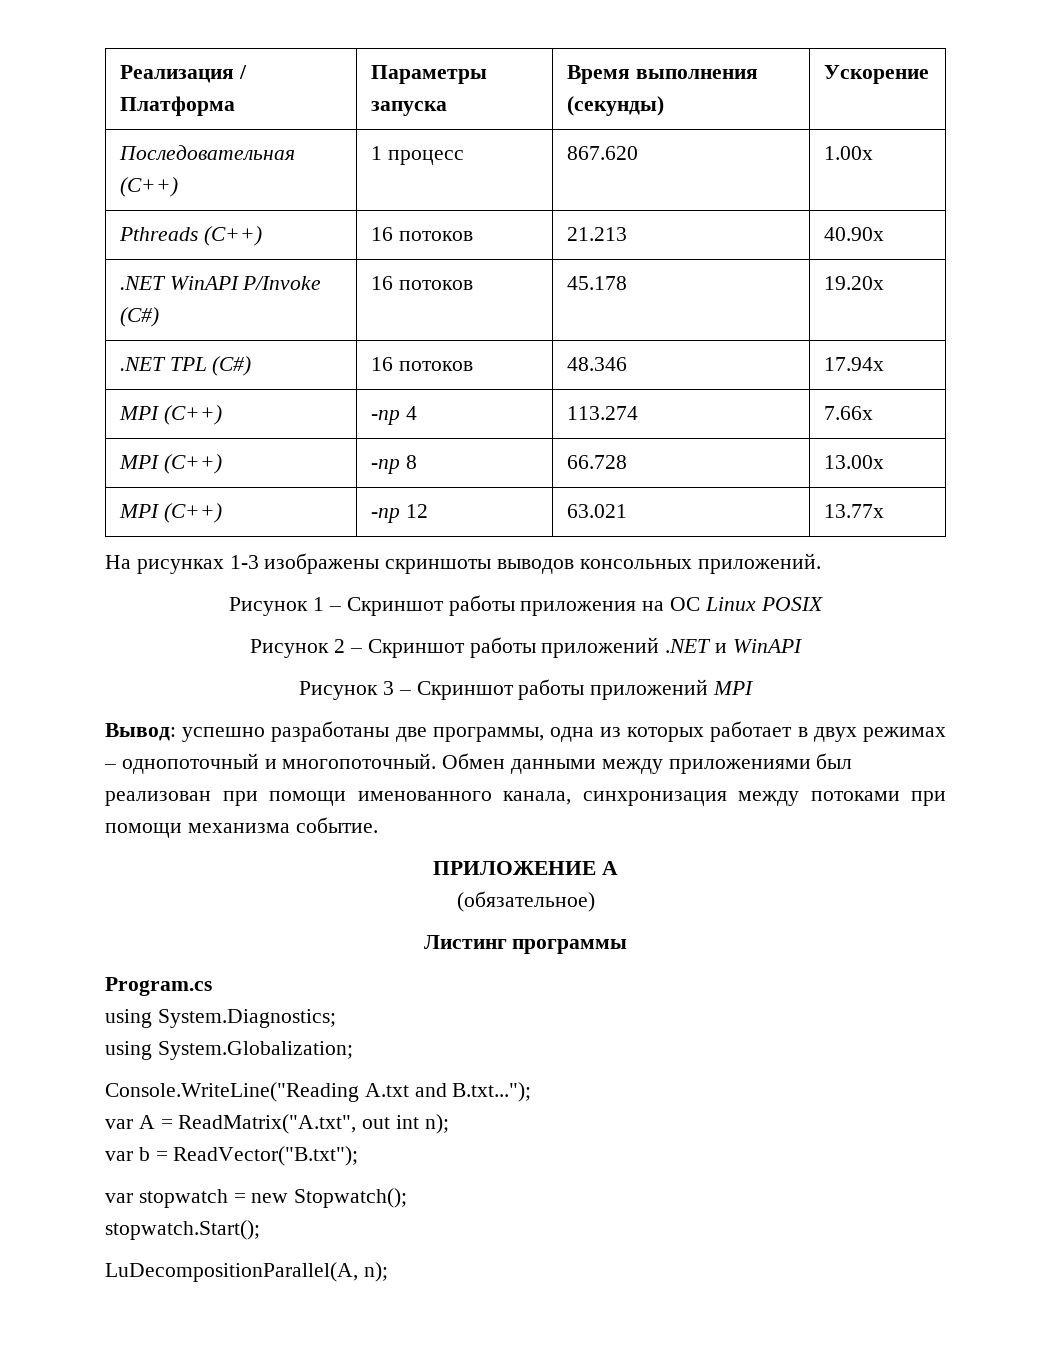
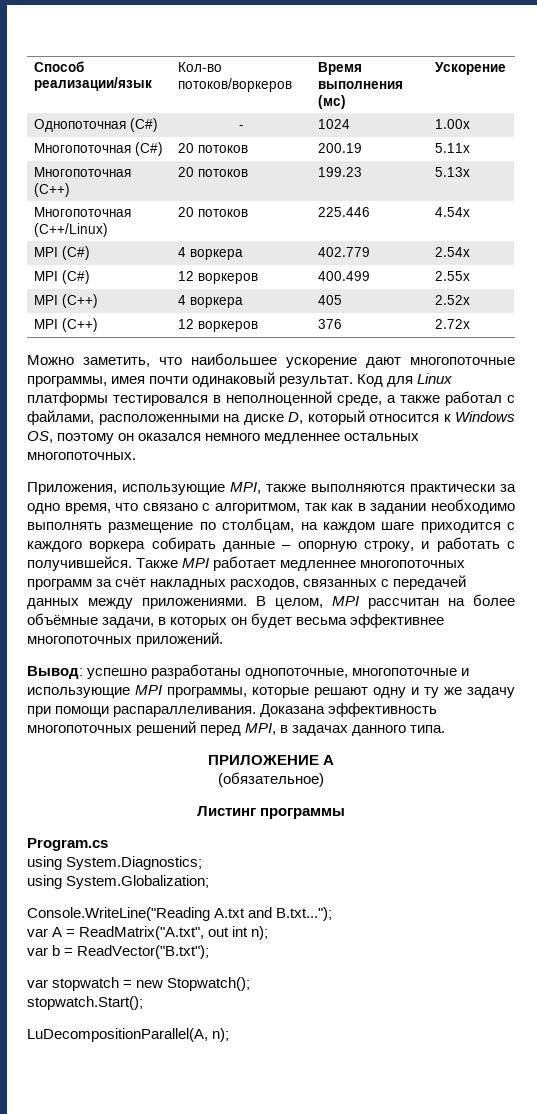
[119,65,247,83] [119,96,235,116] [370,65,487,84] [370,101,447,116] Реализация / Платформа | Параметры запуска -> [33,61,84,72] [33,77,152,91] [177,62,222,72] [177,78,292,92] Способ реализации/язык | Кол-во потоков/воркеров
[566,96,664,116] (секунды) -> [317,95,346,109] (мс)
[118,145,295,160] [119,177,178,197] [370,146,464,165] [566,146,638,160] [823,146,873,160] [118,226,262,246] [370,227,473,241] [566,227,627,241] [823,227,884,241] [119,276,322,290] [119,307,159,327] [370,276,473,290] [566,276,627,290] [823,276,884,290] [119,356,252,376] [370,357,473,371] [566,357,627,371] [823,357,884,371] [118,405,222,425] [370,406,417,425] [566,406,638,420] [823,406,873,420] [118,454,222,474] [370,455,417,474] [566,455,627,469] [823,455,884,469] [118,503,222,523] [370,504,428,523] [566,504,627,518] [823,504,884,518] [105,553,821,574] [229,595,823,616] [250,637,802,658] [299,679,753,700] [105,721,946,742] [104,753,853,774] [105,791,946,806] [105,817,378,838] Последовательная (C++) | 1 процесс | 867.620 | 1.00x // Pthreads (C++) | 16 потоков | 21.213 | 40.90x // .NET WinAPI P/Invoke (C#) | 16 потоков | 45.178 | 19.20x // .NET TPL (C#) | 16 потоков | 48.346 | 17.94x // MPI (C++) | -np 4 | 113.274 | 7.66x // MPI (C++) | -np 8 | 66.728 | 13.00x // MPI (C++) | -np 12 | 63.021 | 13.77x // На рисунках 1-3 изображены скриншоты выводов консольных приложений. // Рисунок 1 – Скриншот работы приложения на ОС Linux POSIX // Рисунок 2 – Скриншот работы приложений .NET и WinAPI // Рисунок 3 – Скриншот работы приложений MPI // Вывод: успешно разработаны две программы, одна из которых работает в двух режимах – однопоточный и многопоточный. Обмен данными между приложениями был реализован при помощи именованного канала, синхронизация между потоками при помощи механизма событие. -> [33,118,158,132] [239,125,244,129] [317,119,350,129] [434,119,470,129] [33,142,163,156] [177,143,248,153] [317,143,362,153] [434,143,470,153] [33,167,131,177] [33,183,70,197] [177,167,248,177] [317,167,362,177] [434,167,470,177] [33,207,131,217] [33,223,108,237] [177,207,248,217] [317,207,370,217] [434,207,470,217] [33,246,90,260] [177,247,243,260] [317,247,370,257] [434,247,470,257] [33,270,90,284] [177,271,258,284] [317,271,370,281] [434,271,470,281] [33,294,98,308] [177,295,243,308] [317,295,342,305] [434,295,470,305] [33,318,98,332] [177,319,258,332] [317,319,342,329] [434,319,470,329] [27,353,515,368] [27,372,453,387] [27,391,515,406] [27,410,515,425] [27,431,420,444] [27,452,136,460] [27,482,516,495] [27,499,516,514] [27,518,515,533] [27,537,515,552] [27,556,466,571] [27,575,467,590] [27,594,515,609] [27,613,445,628] [27,632,224,647] [27,664,470,679] [27,685,515,698] [27,703,438,717] [27,721,446,736] Однопоточная (C#) | - | 1024 | 1.00x // Многопоточная (C#) | 20 потоков | 200.19 | 5.11x // Многопоточная (C++) | 20 потоков | 199.23 | 5.13x // Многопоточная (C++/Linux) | 20 потоков | 225.446 | 4.54x // MPI (C#) | 4 воркера | 402.779 | 2.54x // MPI (C#) | 12 воркеров | 400.499 | 2.55x // MPI (C++) | 4 воркера | 405 | 2.52x // MPI (C++) | 12 воркеров | 376 | 2.72x // Можно заметить, что наибольшее ускорение дают многопоточные программы, имея почти одинаковый результат. Код для Linux платформы тестировался в неполноценной среде, а также работал с файлами, расположенными на диске D, который относится к Windows OS, поэтому он оказался немного медленнее остальных многопоточных. // Приложения, использующие MPI, также выполняются практически за одно время, что связано с алгоритмом, так как в задании необходимо выполнять размещение по столбцам, на каждом шаге приходится с каждого воркера собирать данные – опорную строку, и работать с получившейся. Также MPI работает медленнее многопоточных программ за счёт накладных расходов, связанных с передачей данных между приложениями. В целом, MPI рассчитан на более объёмные задачи, в которых он будет весьма эффективнее многопоточных приложений. // Вывод: успешно разработаны однопоточные, многопоточные и использующие MPI программы, которые решают одну и ту же задачу при помощи распараллеливания. Доказана эффективность многопоточных решений перед MPI, в задачах данного типа.

